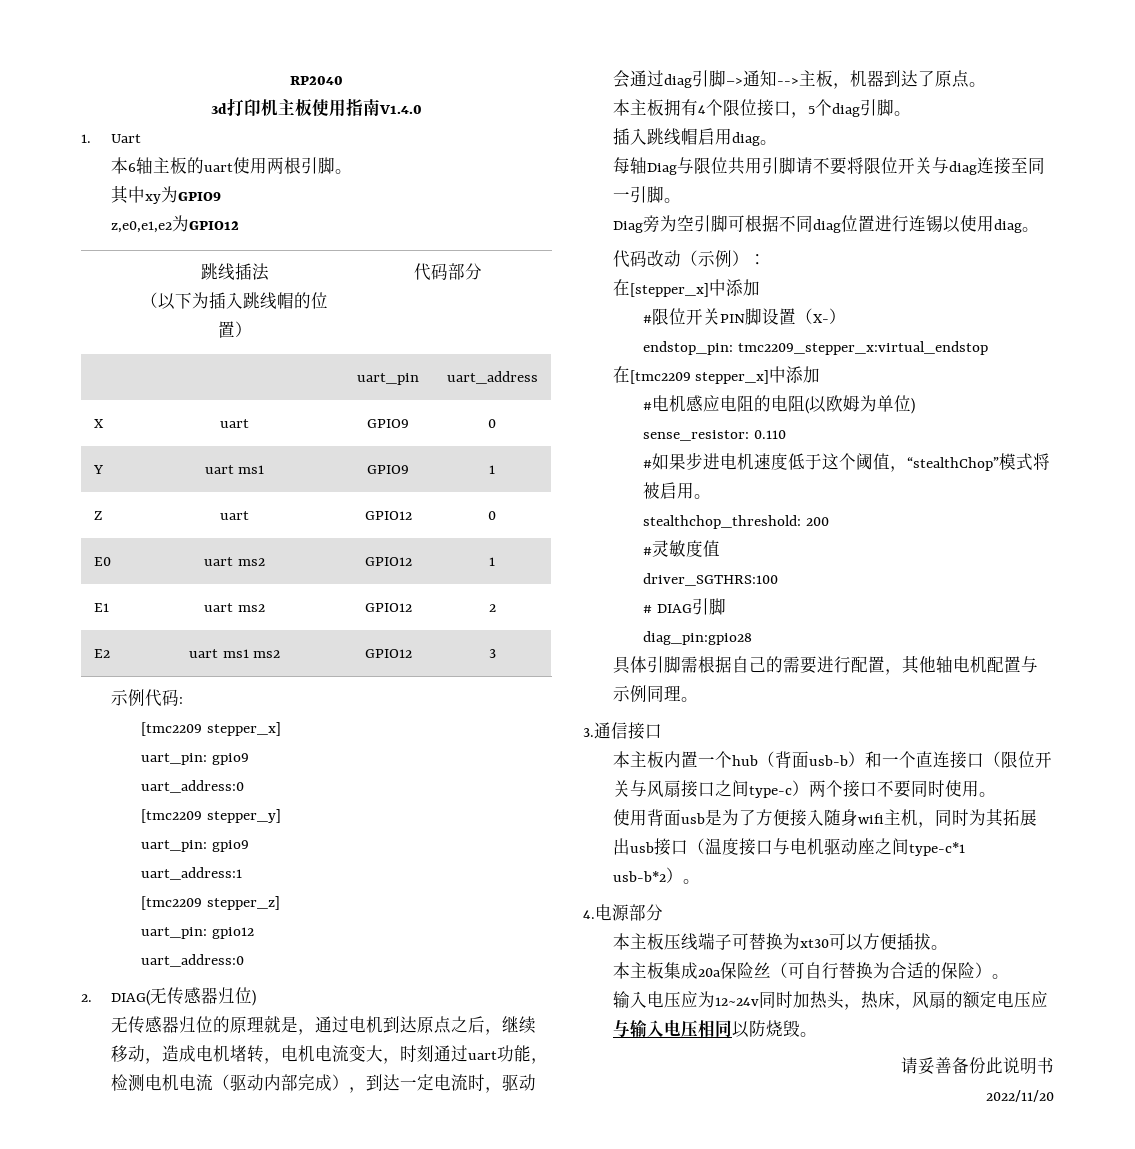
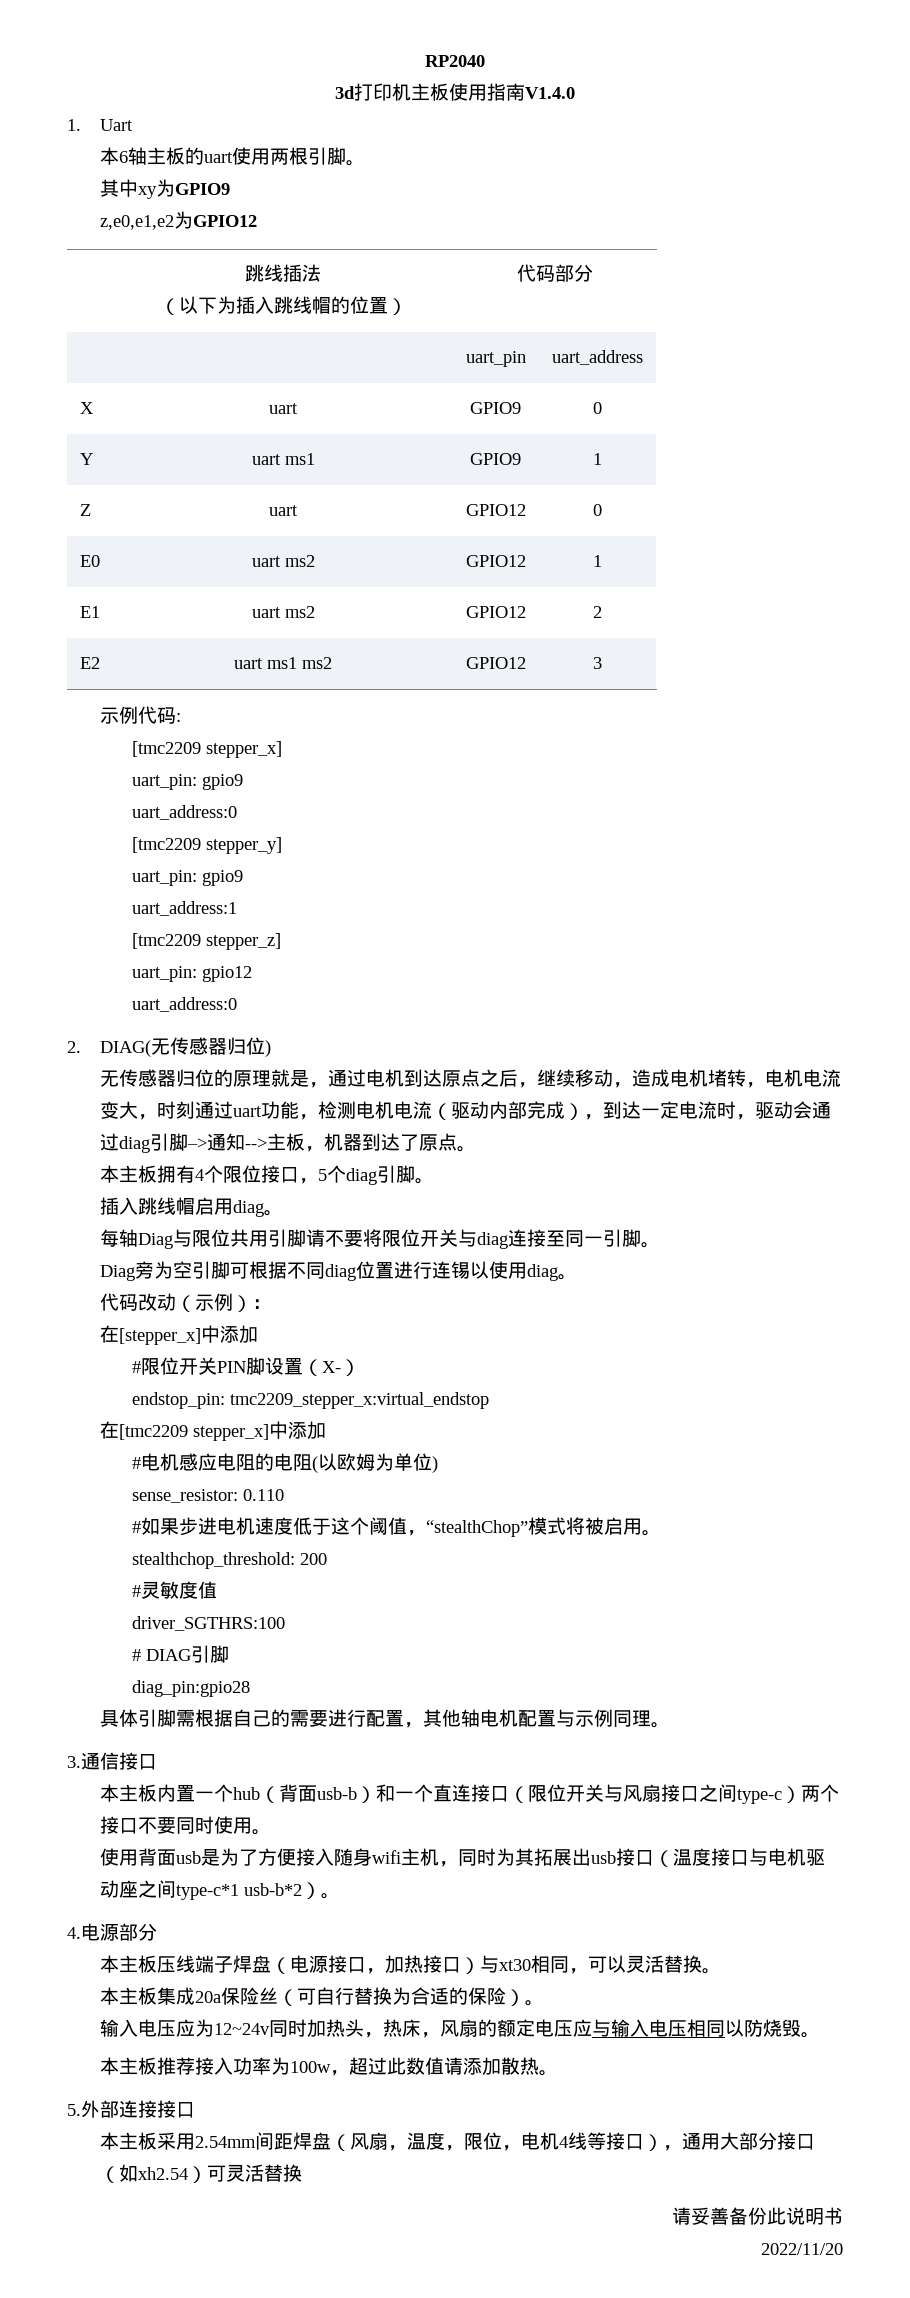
[732,933,932,951] 可替换为xt30可以方便插拔 -> [232,1955,702,1974] 焊盘（电源接口，加热接口）与xt30相同，可以灵活替换
(818, 1034) none -> [99,2057,558,2076] [67,2100,195,2118] [99,2132,815,2151] [99,2164,302,2183] // 本主板推荐接入功率为100w，超过此数值请添加散热。 // 5.外部连接接口 // 本主板采用2.54mm间距焊盘（风扇，温度，限位，电机4线等接口），通用大部分接口（如xh2.54）可灵活替换

